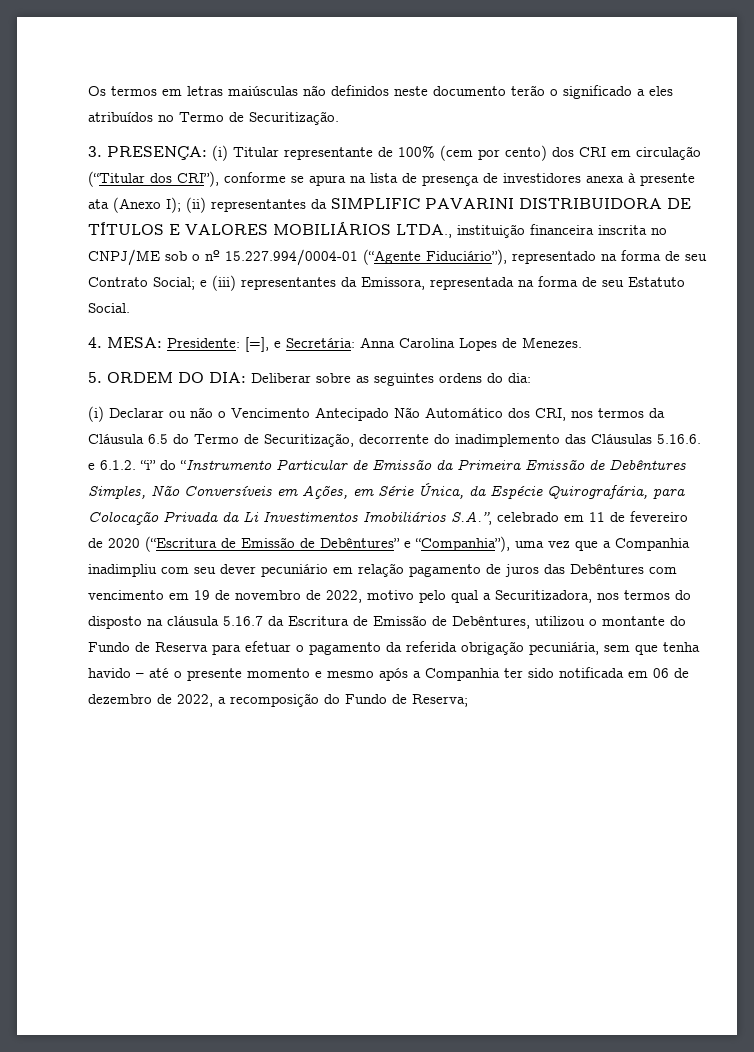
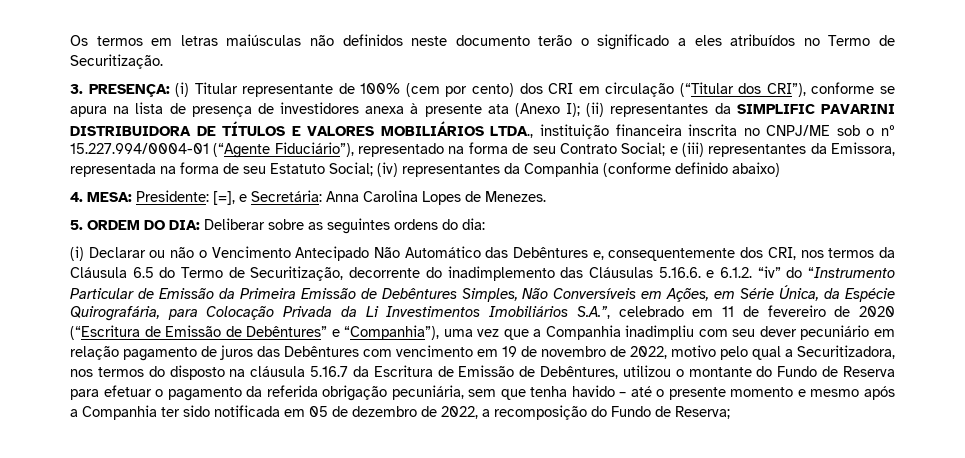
[88,303,130,313] Social. -> [329,162,780,177] Social; (iv) representantes da Companhia (conforme definido abaixo)
(503, 412) none -> [485,247,736,261] das Debêntures e, consequentemente
[140,460,156,470] “i” -> [757,266,781,278] “iv”
[653,668,669,678] 06 -> [309,406,328,417] 05

